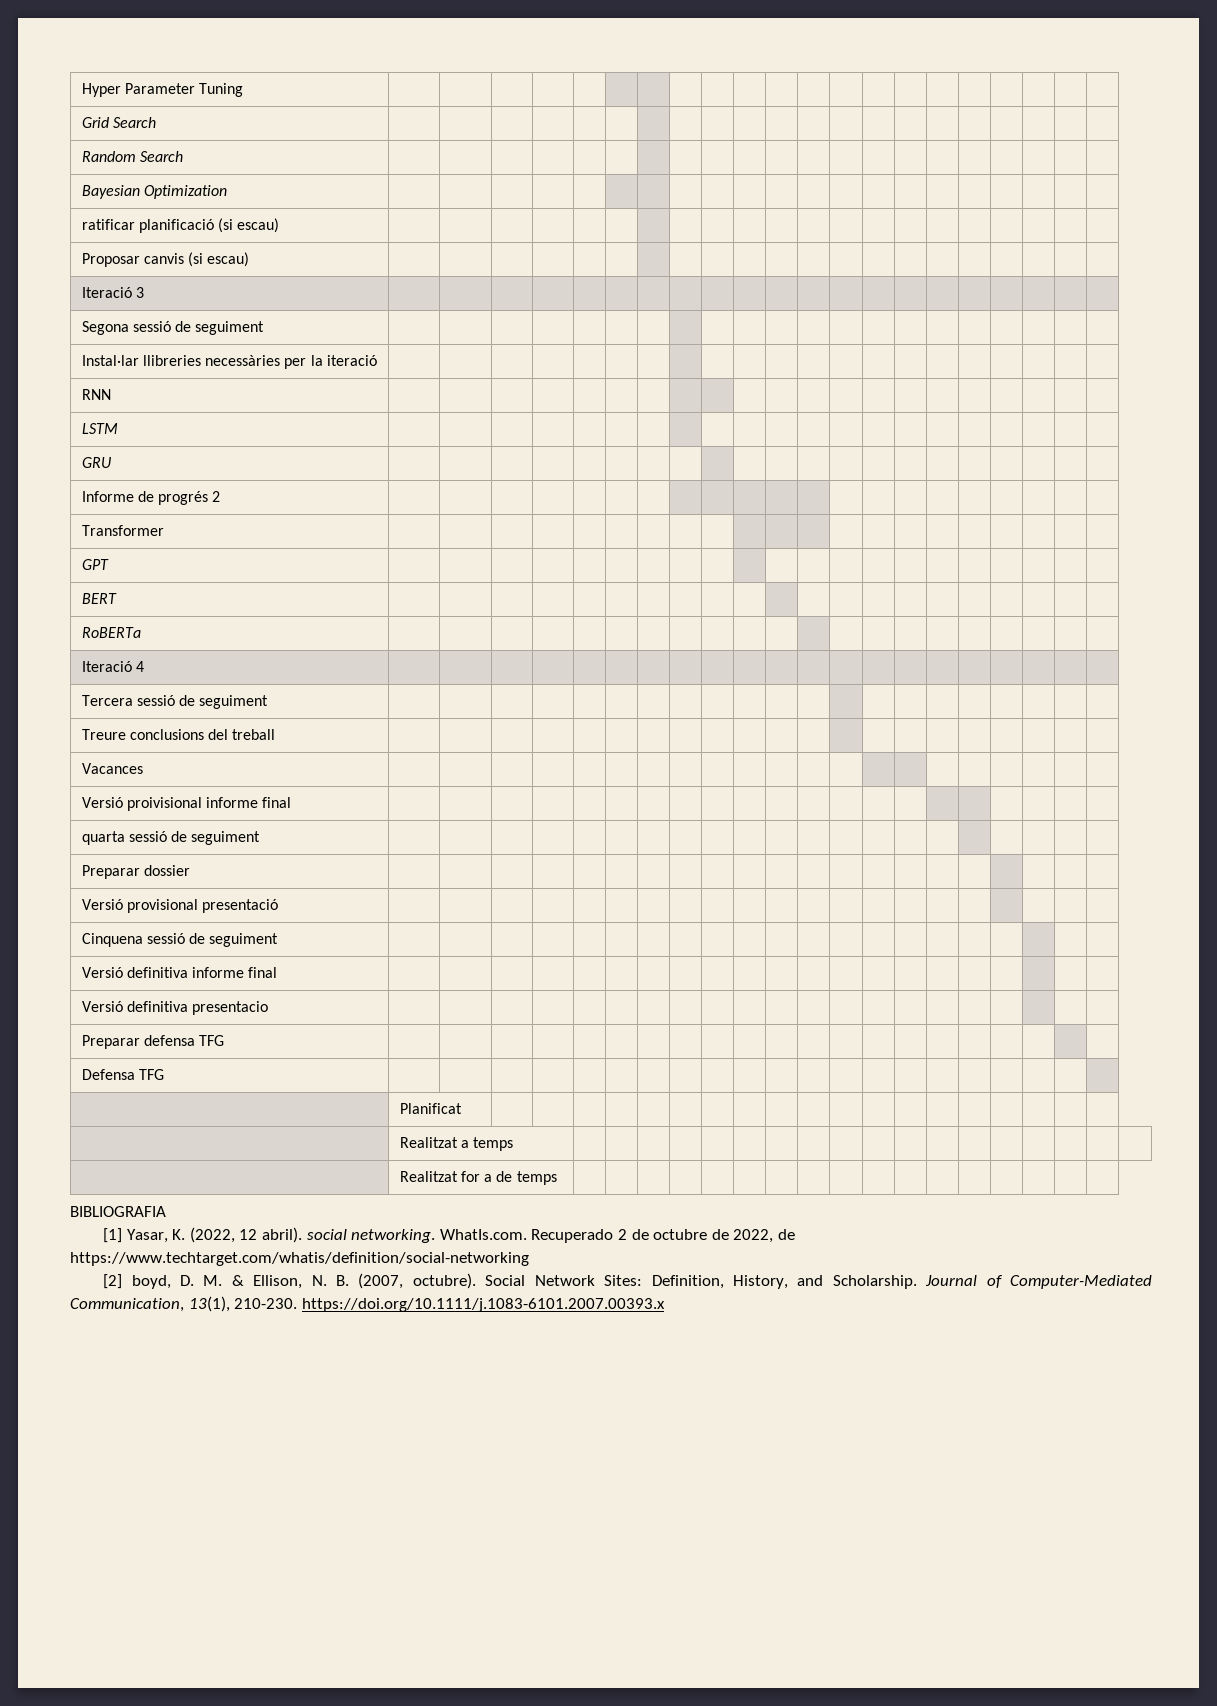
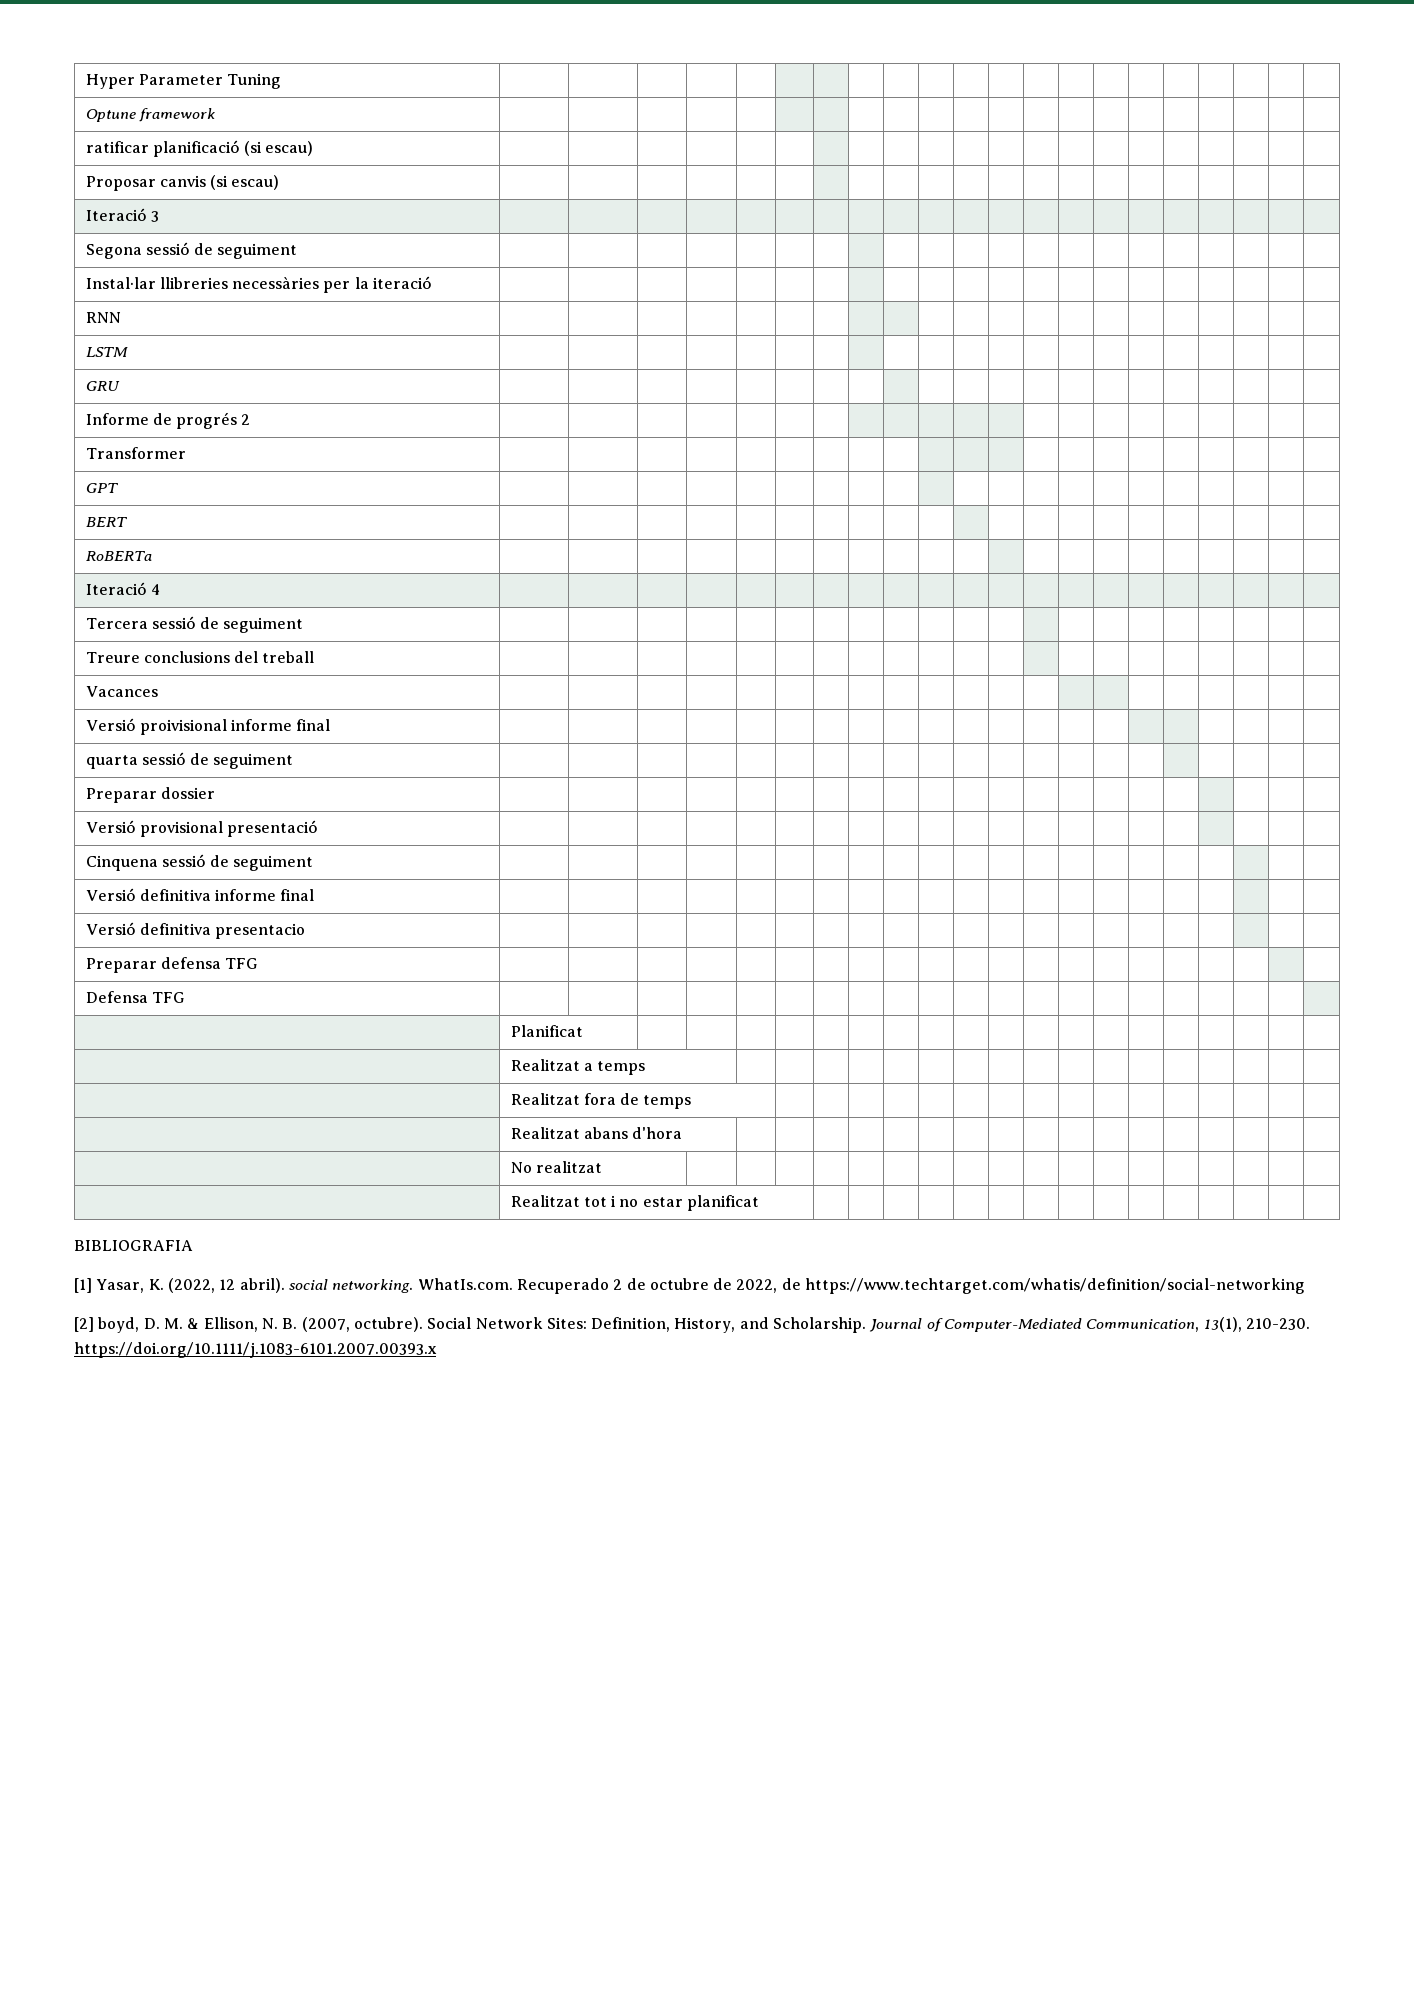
[81,117,156,128] [81,151,183,162] [81,185,227,199] Grid Search | | | | | | | | | | | | | | | | | | | | | // Random Search | | | | | | | | | | | | | | | | | | | | | // Bayesian Optimization -> [85,108,215,122] Optune framework
[399,1171,557,1185] | // | Realitzat for a de temps | | -> [510,1093,692,1109] [510,1127,683,1139] [510,1161,602,1173] [510,1195,760,1211] // | Realitzat fora de temps | | | | | | | | | | | | | | | | // | Realitzat abans d'hora | | | | | | | | | | | | | | | | | // | No realitzat | | | | | | | | | | | | | | | | | | // | Realitzat tot i no estar planificat

